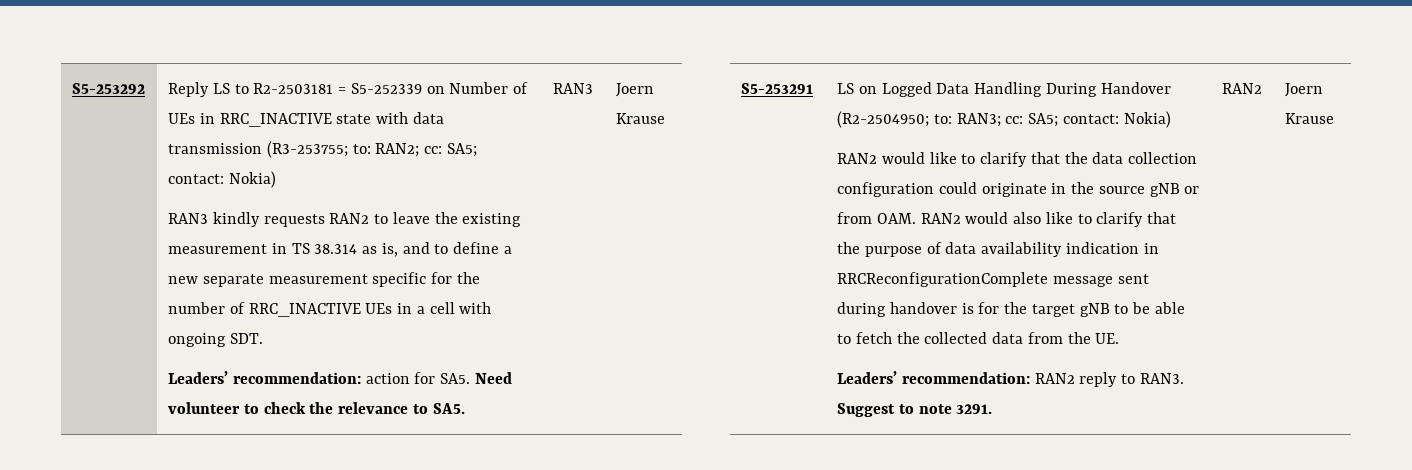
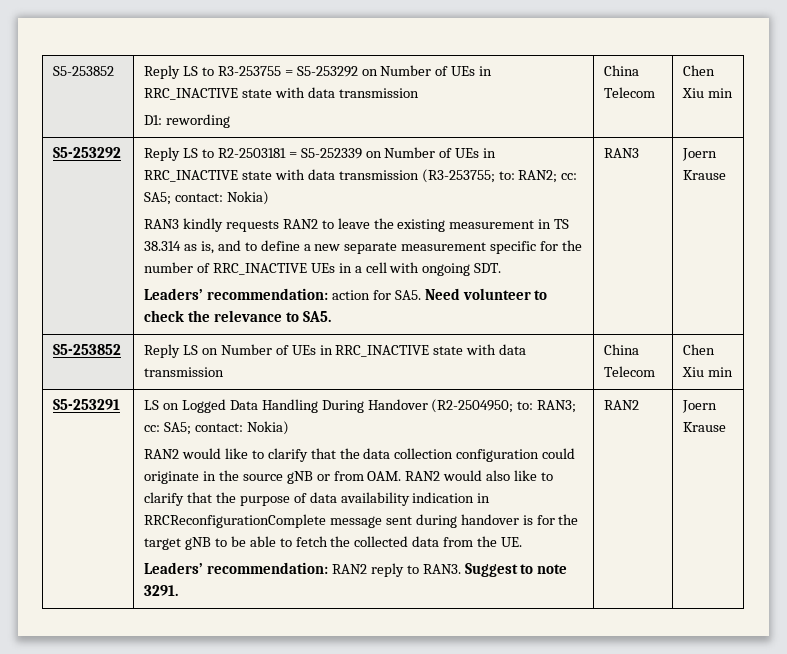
(72, 88) none -> [53,66,115,76] [144,65,493,79] [144,87,419,100] [144,114,230,128] [604,65,640,76] [604,87,656,98] [683,65,716,76] [682,88,733,98] S5-253852 | Reply LS to R3-253755 = S5-253292 on Number of UEs in RRC_INACTIVE state with data transmission // D1: rewording | China Telecom | Chen Xiu min //
(666, 118) none -> [53,344,122,355] [144,344,527,358] [144,367,225,377] [604,344,640,355] [604,366,656,377] [683,344,716,355] [682,367,733,377] // S5-253852 | Reply LS on Number of UEs in RRC_INACTIVE state with data transmission | China Telecom | Chen Xiu min

